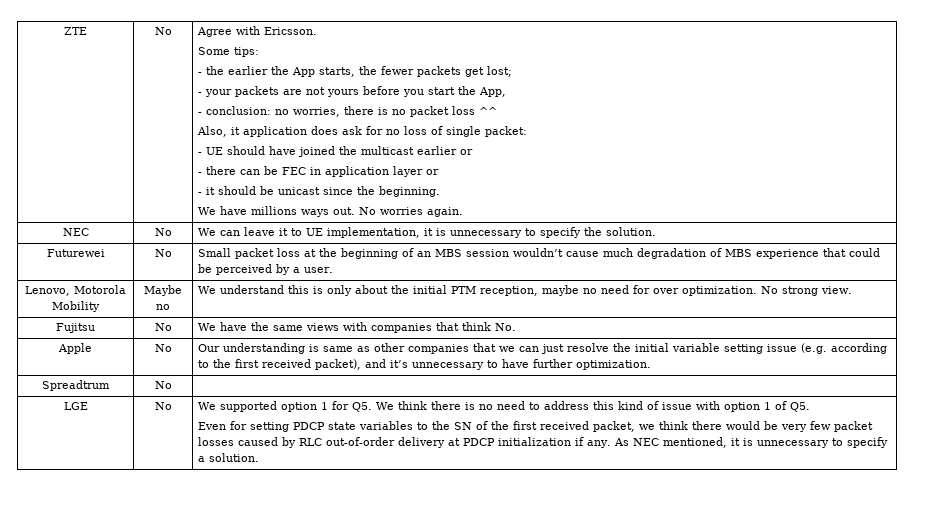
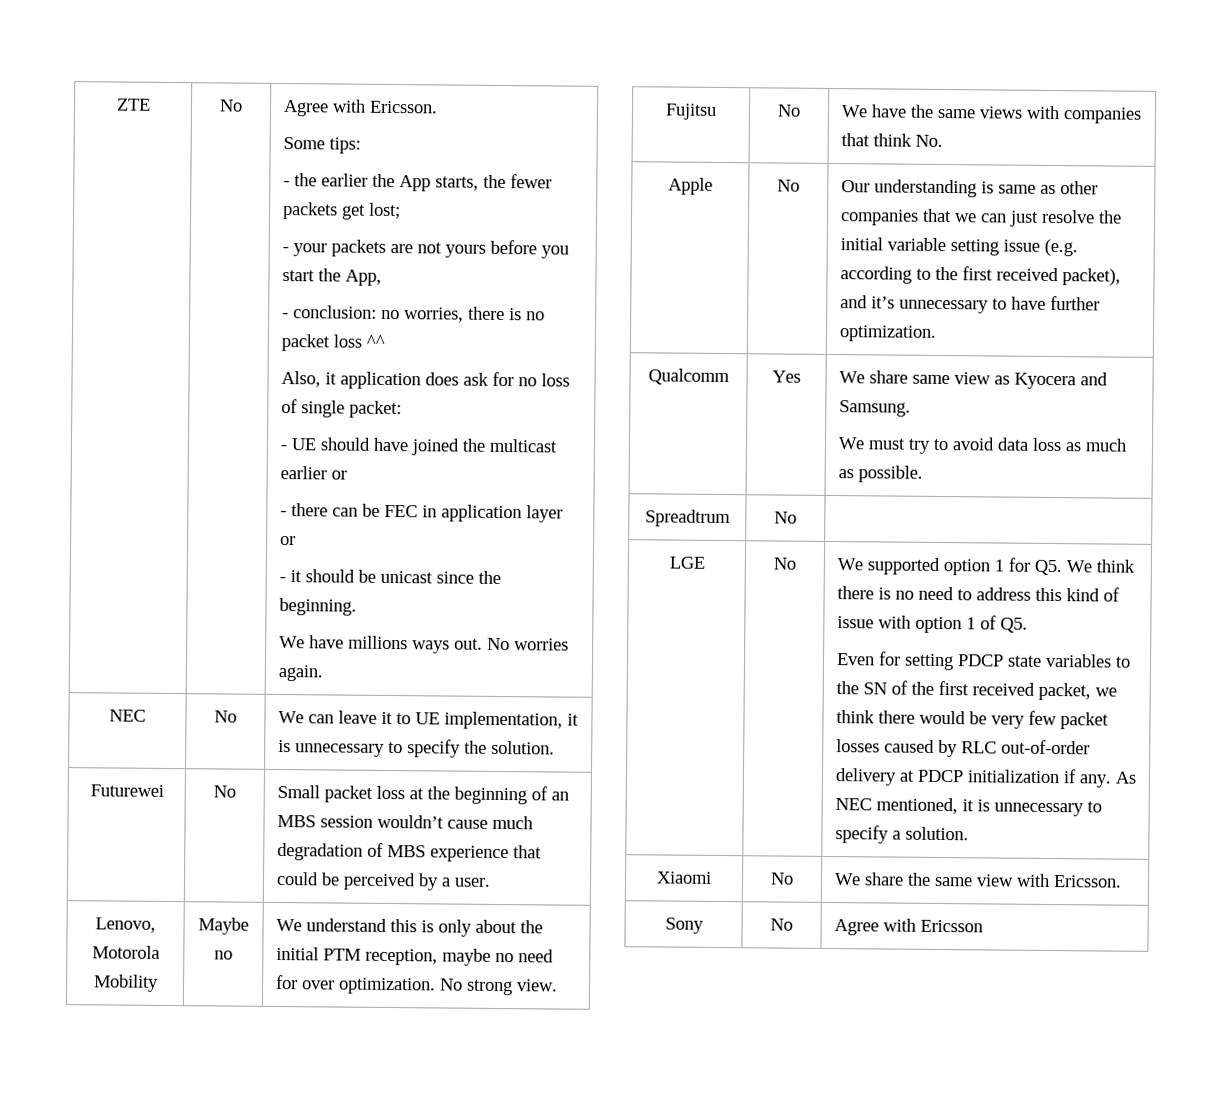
(652, 365) none -> [648,368,730,386] [772,370,801,383] [838,370,1108,390] [838,400,911,417] [837,437,1127,454] [837,465,923,483] // Qualcomm | Yes | We share same view as Kyocera and Samsung. // We must try to avoid data loss as much as possible.
(260, 457) none -> [656,871,712,884] [770,872,794,885] [833,872,1122,888] [664,917,704,934] [770,918,793,931] [833,918,983,936] // Xiaomi | No | We share the same view with Ericsson. // Sony | No | Agree with Ericsson

